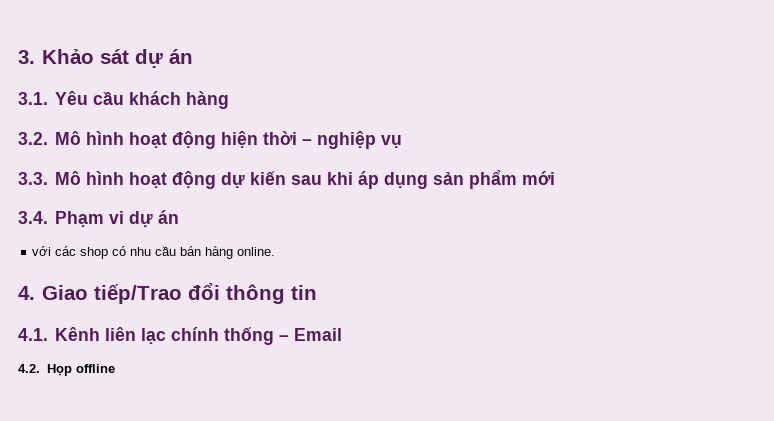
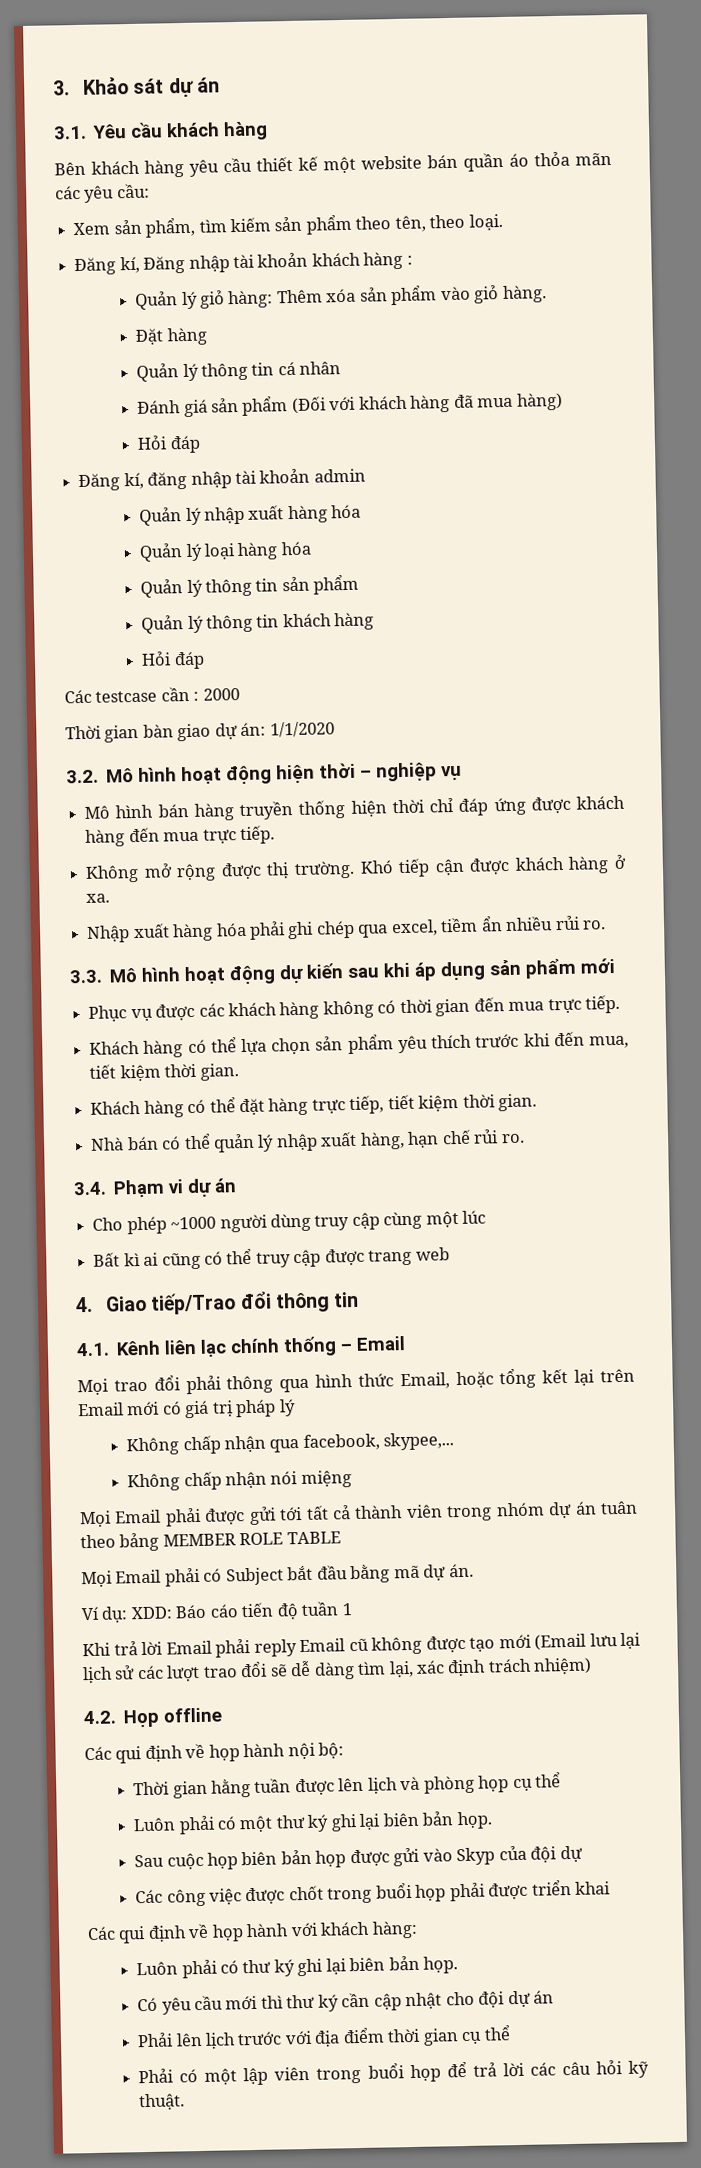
(229, 100) none -> [54,151,612,178] [55,183,150,203] [73,213,503,238] [74,251,413,276] [135,285,547,310] [135,327,208,346] [136,361,342,382] [137,392,563,418] [137,435,201,454] [78,468,366,492] [139,504,362,526] [139,541,312,562] [140,574,360,598] [141,612,375,634] [141,651,205,670] [64,686,240,704] [65,721,335,743] // Bên khách hàng yêu cầu thiết kế một website bán quần áo thỏa mãn các yêu cầu: // Xem sản phẩm, tìm kiếm sản phẩm theo tên, theo loại. // Đăng kí, Đăng nhập tài khoản khách hàng : // Quản lý giỏ hàng: Thêm xóa sản phẩm vào giỏ hàng. // Đặt hàng // Quản lý thông tin cá nhân // Đánh giá sản phẩm (Đối với khách hàng đã mua hàng) // Hỏi đáp // Đăng kí, đăng nhập tài khoản admin // Quản lý nhập xuất hàng hóa // Quản lý loại hàng hóa // Quản lý thông tin sản phẩm // Quản lý thông tin khách hàng // Hỏi đáp // Các testcase cần : 2000 // Thời gian bàn giao dự án: 1/1/2020
(402, 141) none -> [84,795,626,821] [85,825,275,847] [85,854,626,883] [86,893,111,903] [86,915,607,943] // Mô hình bán hàng truyền thống hiện thời chỉ đáp ứng được khách hàng đến mua trực tiếp. // Không mở rộng được thị trường. Khó tiếp cận được khách hàng ở xa. // Nhập xuất hàng hóa phải ghi chép qua excel, tiềm ẩn nhiều rủi ro.
(555, 178) none -> [88,994,621,1022] [89,1031,629,1058] [89,1063,239,1082] [90,1093,538,1118] [90,1129,525,1153] // Phục vụ được các khách hàng không có thời gian đến mua trực tiếp. // Khách hàng có thể lựa chọn sản phẩm yêu thích trước khi đến mua, tiết kiệm thời gian. // Khách hàng có thể đặt hàng trực tiếp, tiết kiệm thời gian. // Nhà bán có thể quản lý nhập xuất hàng, hạn chế rủi ro.
[32,246,276,259] với các shop có nhu cầu bán hàng online. -> [92,1210,487,1235] [93,1247,450,1270] Cho phép ~1000 người dùng truy cập cùng một lúc // Bất kì ai cũng có thể truy cập được trang web
[18,364,115,376] 4.2. Họp offline -> [77,1368,636,1396] [77,1399,296,1419] [126,1432,455,1456] [127,1470,352,1492] [80,1500,639,1528] [80,1531,341,1552] [81,1563,474,1588] [81,1601,353,1623] [82,1632,641,1658] [82,1657,593,1684] [83,1707,223,1728] [84,1742,345,1764] [133,1772,562,1799] [133,1811,493,1835] [134,1845,583,1870] [135,1879,612,1907] [87,1920,418,1944] [136,1955,459,1979] [137,1990,555,2015] [137,2025,511,2049] [138,2060,649,2086] [139,2093,186,2111] Mọi trao đổi phải thông qua hình thức Email, hoặc tổng kết lại trên Email mới có giá trị pháp lý // Không chấp nhận qua facebook, skypee,... // Không chấp nhận nói miệng // Mọi Email phải được gửi tới tất cả thành viên trong nhóm dự án tuân theo bảng MEMBER ROLE TABLE // Mọi Email phải có Subject bắt đầu bằng mã dự án. // Ví dụ: XDD: Báo cáo tiến độ tuần 1 // Khi trả lời Email phải reply Email cũ không được tạo mới (Email lưu lại lịch sử các lượt trao đổi sẽ dễ dàng tìm lại, xác định trách nhiệm) // 4.2. Họp offline // Các qui định về họp hành nội bộ: // Thời gian hằng tuần được lên lịch và phòng họp cụ thể // Luôn phải có một thư ký ghi lại biên bản họp. // Sau cuộc họp biên bản họp được gửi vào Skyp của đội dự // Các công việc được chốt trong buổi họp phải được triển khai // Các qui định về họp hành với khách hàng: // Luôn phải có thư ký ghi lại biên bản họp. // Có yêu cầu mới thì thư ký cần cập nhật cho đội dự án // Phải lên lịch trước với địa điểm thời gian cụ thể // Phải có một lập viên trong buổi họp để trả lời các câu hỏi kỹ thuật.

